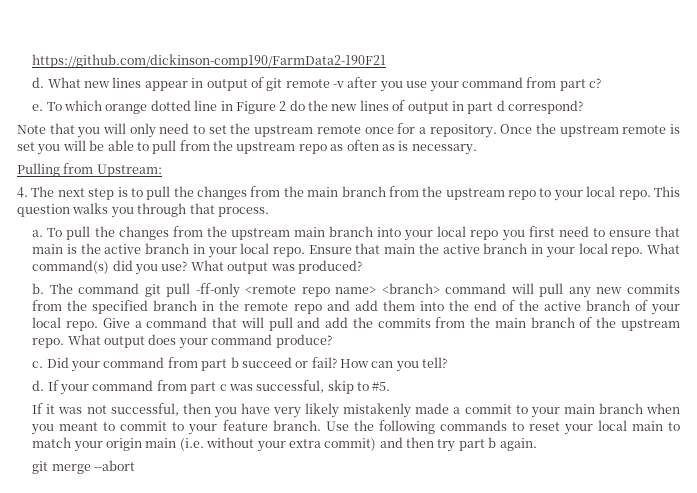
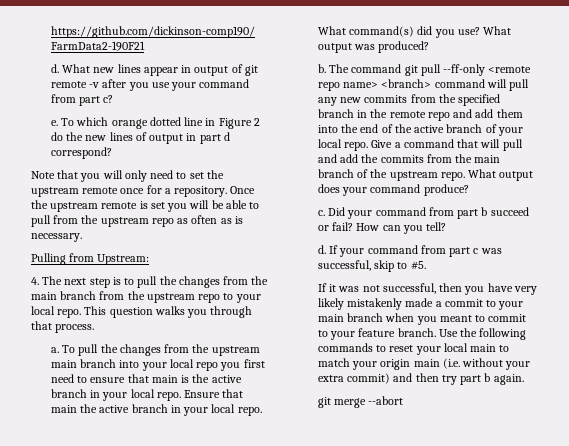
[195,283,240,298] -ff-only -> [443,64,486,76] --ff-only

